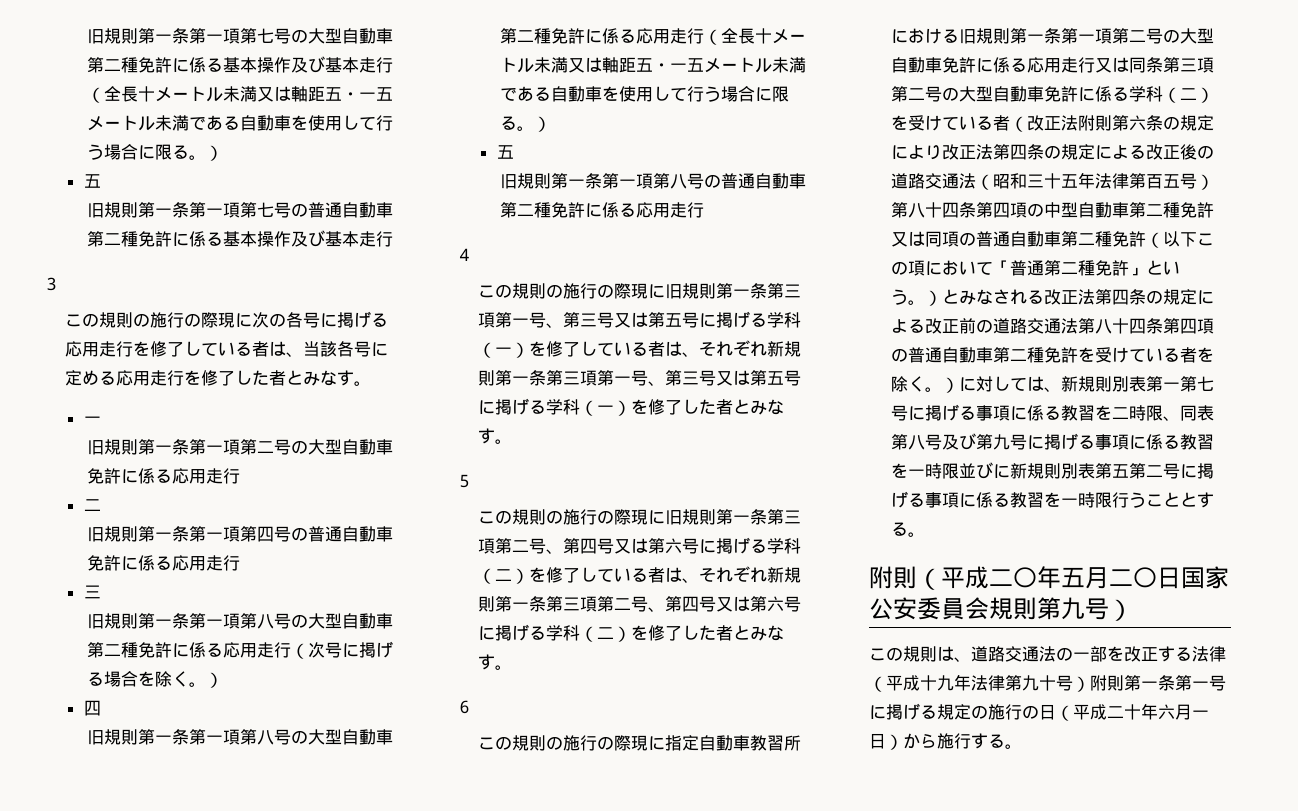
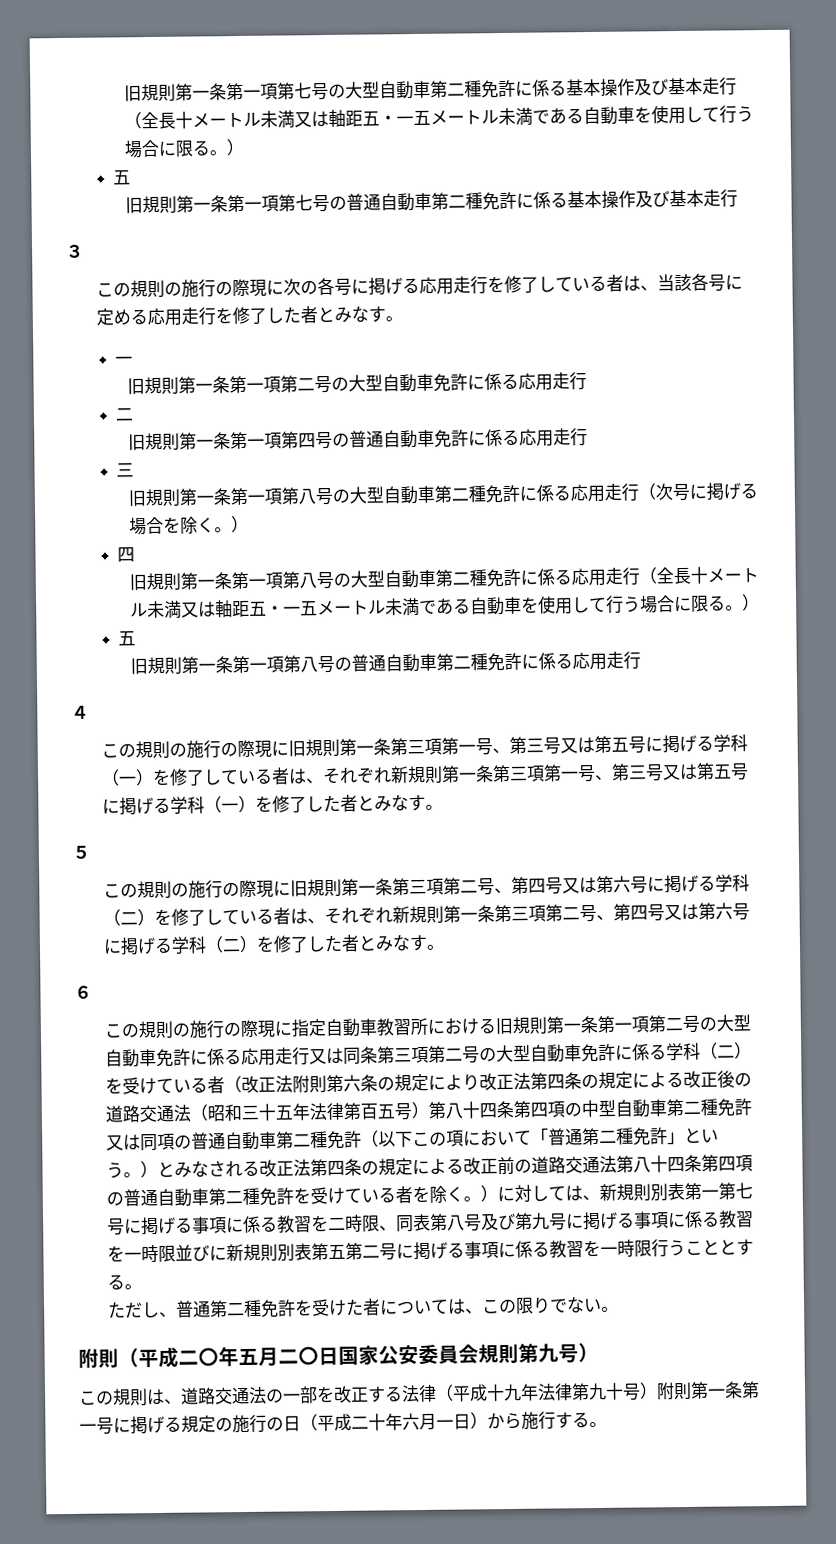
(926, 534) none -> [106,1296,619,1319] // ただし、普通第二種免許を受けた者については、この限りでない。

